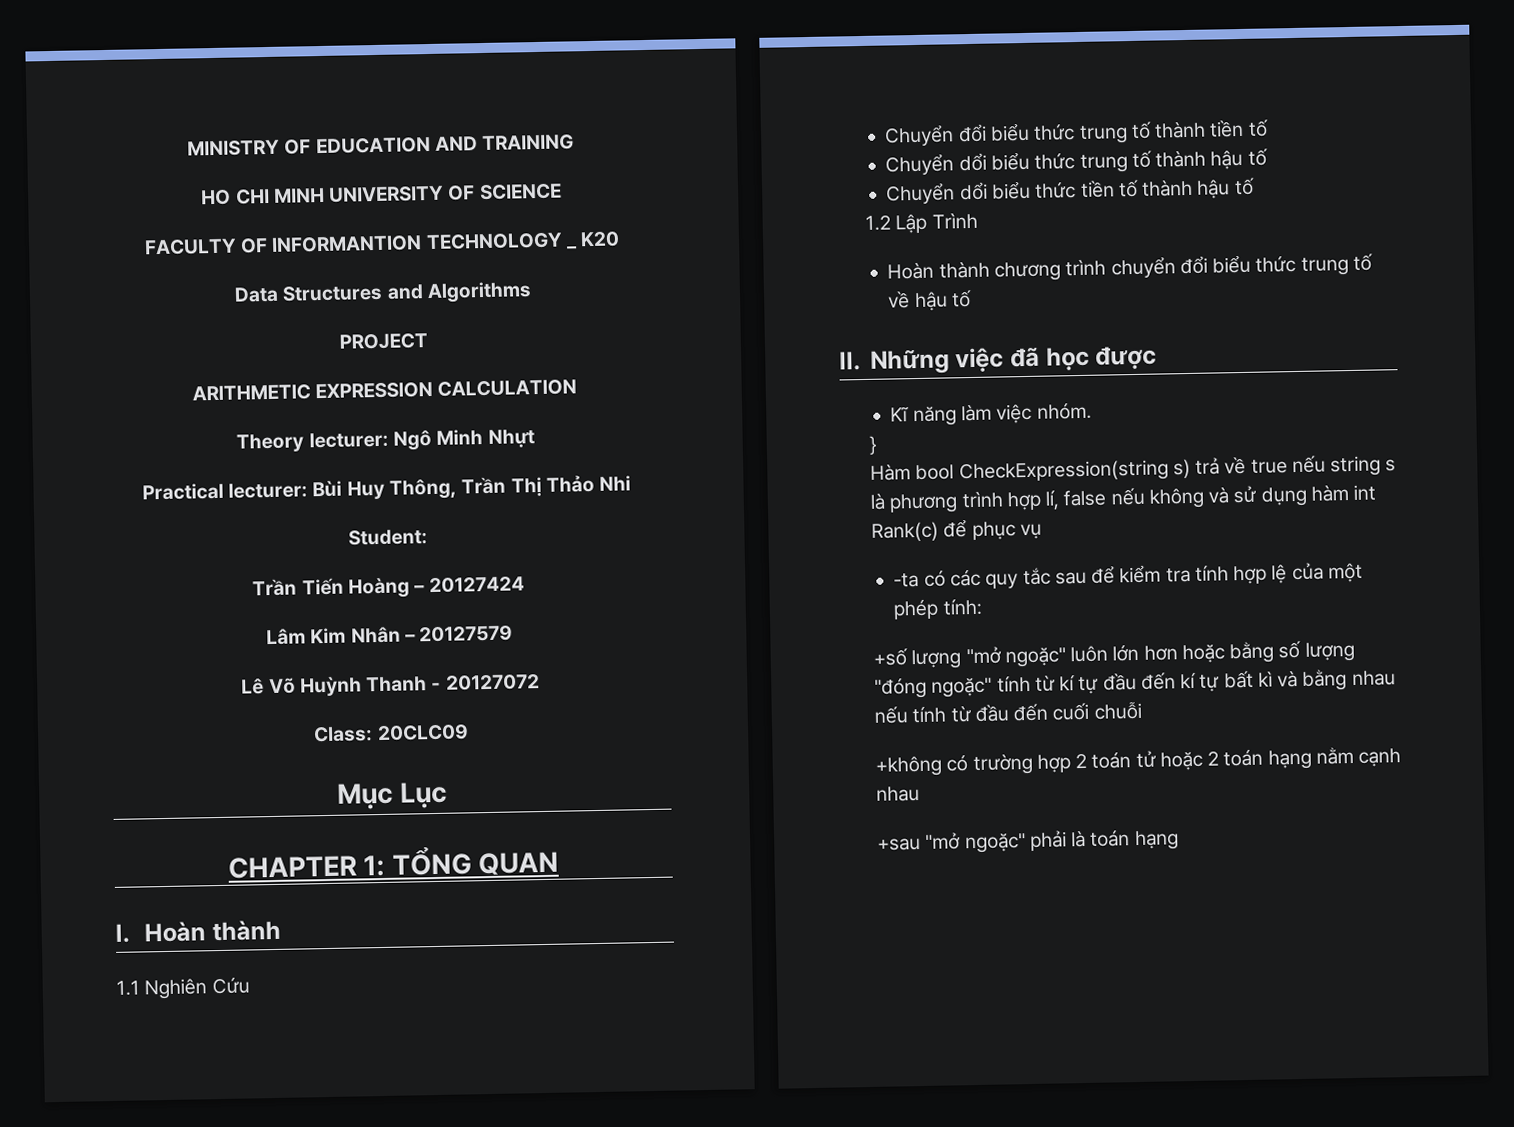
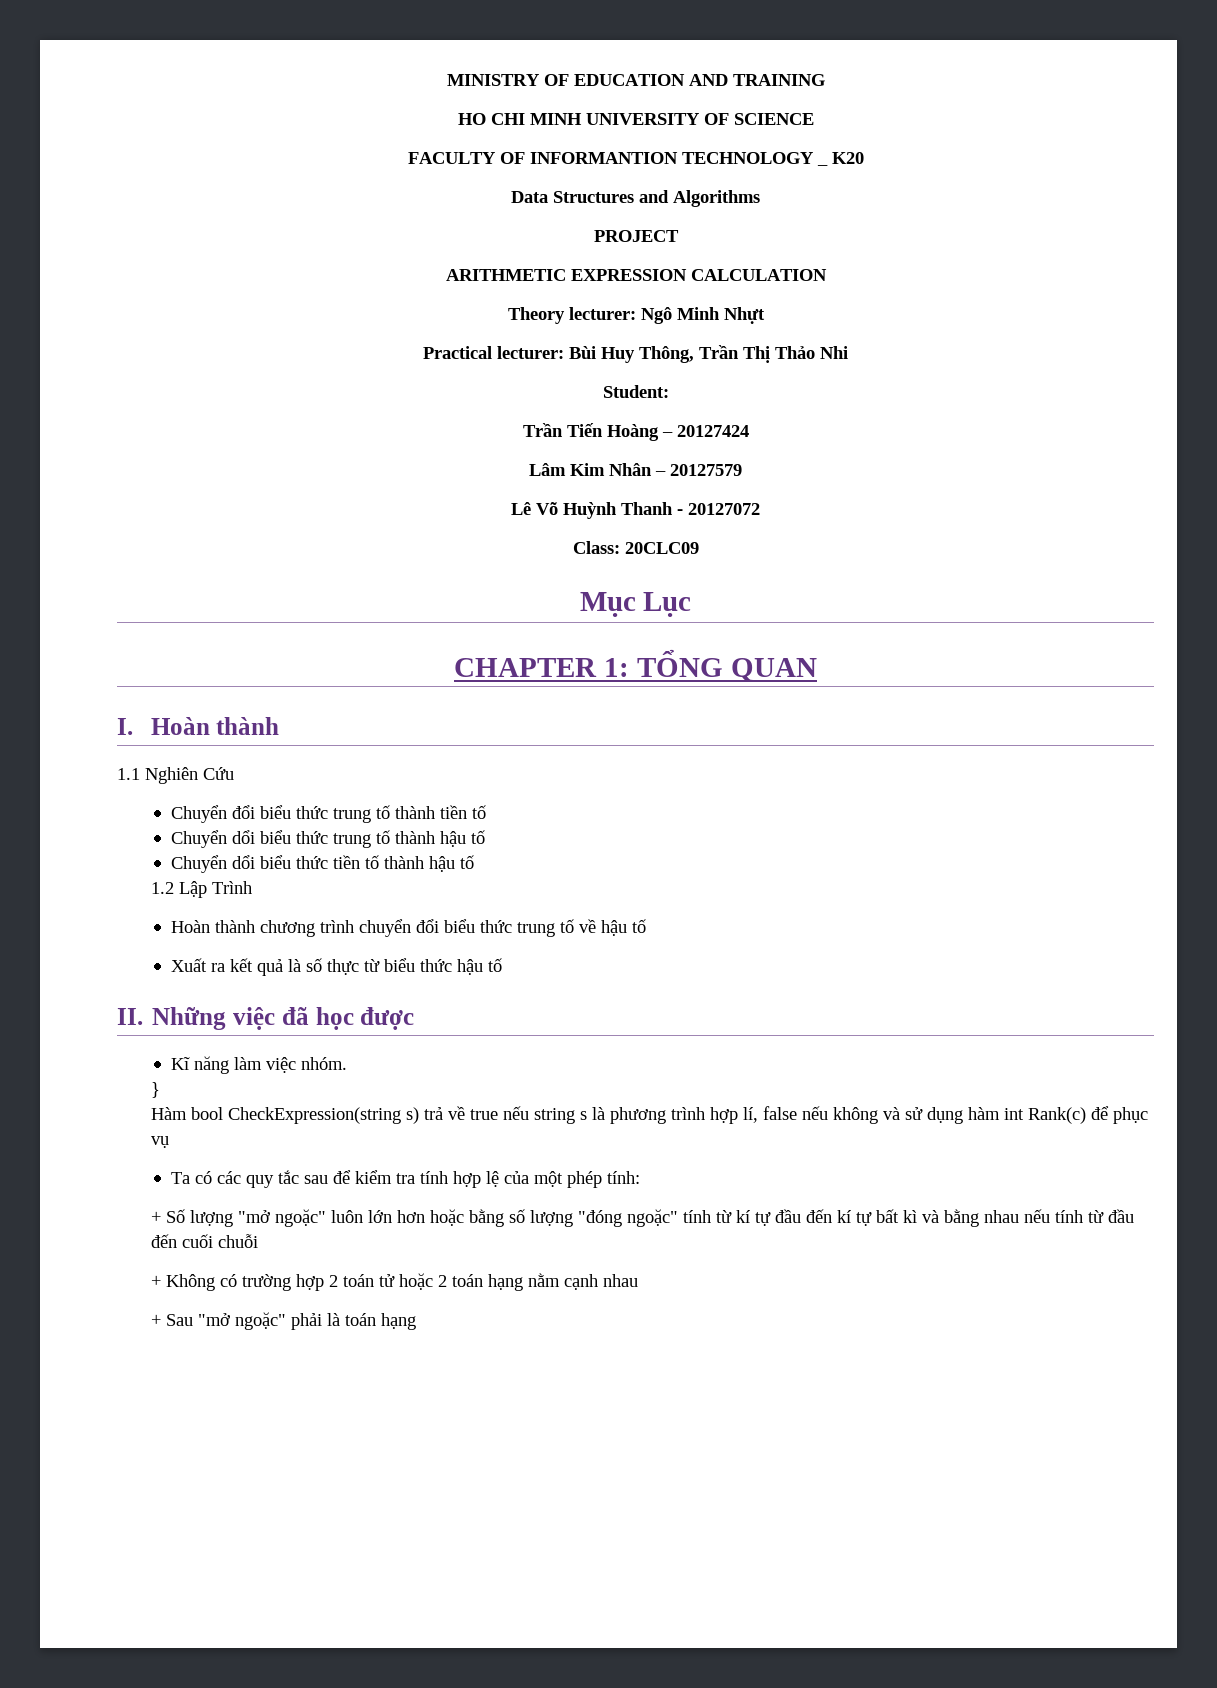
(972, 298) none -> [170,958,502,976] // Xuất ra kết quả là số thực từ biểu thức hậu tố
[893,573,920,588] -ta -> [170,1172,190,1184] Ta
[873,648,909,666] +số -> [150,1209,185,1223] + Số
[875,755,943,777] +không -> [150,1274,215,1291] + Không
[877,838,922,851] +sau -> [150,1314,193,1326] + Sau

